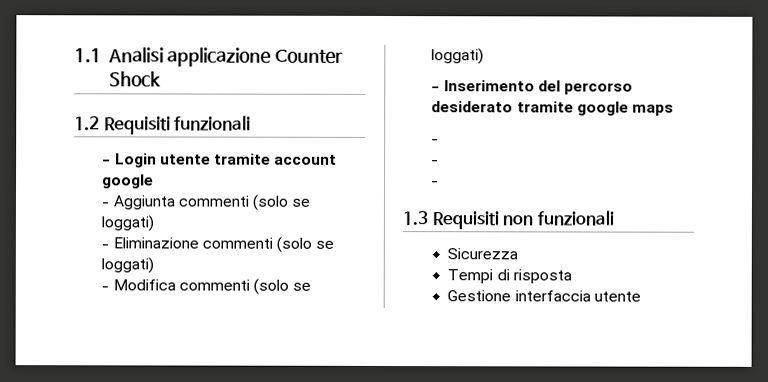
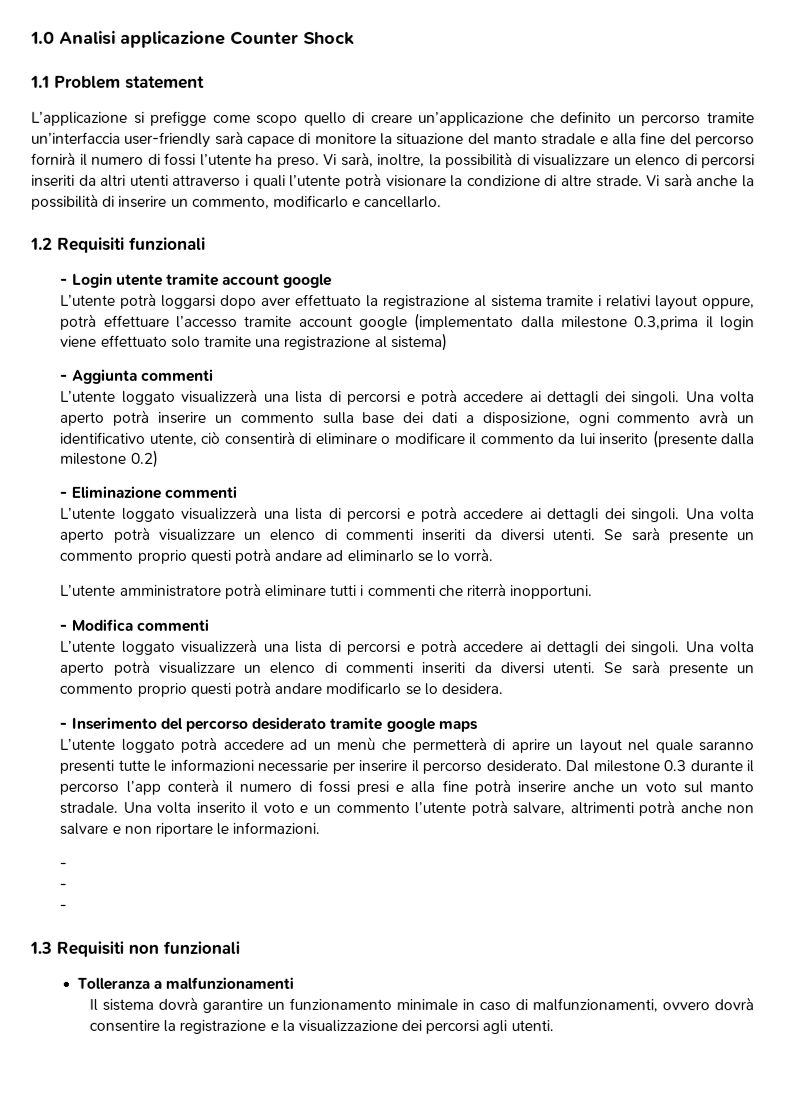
[74,48,102,63] 1.1 -> [30,31,55,44] 1.0
(161, 79) none -> [30,75,205,89] [31,110,756,127] [31,130,756,148] [31,151,755,169] [31,172,755,189] [31,193,443,210] // 1.1 Problem statement // L’applicazione si prefigge come scopo quello di creare un’applicazione che definito un percorso tramite un’interfaccia user-friendly sarà capace di monitore la situazione del manto stradale e alla fine del percorso fornirà il numero di fossi l’utente ha preso. Vi sarà, inoltre, la possibilità di visualizzare un elenco di percorsi inseriti da altri utenti attraverso i quali l’utente potrà visionare la condizione di altre strade. Vi sarà anche la possibilità di inserire un commento, modificarlo e cancellarlo.
[101,194,311,211] [101,215,155,232] [101,236,335,253] [101,257,155,274] [101,278,312,295] [431,48,485,65] - Aggiunta commenti (solo se loggati) // - Eliminazione commenti (solo se loggati) // - Modifica commenti (solo se loggati) -> [60,292,755,311] [60,313,756,332] [60,332,448,352] [60,368,214,384] [60,388,756,406] [60,409,756,427] [60,430,756,449] [60,449,159,468] [60,485,238,499] [60,505,756,523] [60,526,755,544] [59,547,495,564] [59,582,593,600] [59,618,209,632] [59,638,755,656] [59,659,754,677] [59,680,503,697] L’utente potrà loggarsi dopo aver effettuato la registrazione al sistema tramite i relativi layout oppure, potrà effettuare l’accesso tramite account google (implementato dalla milestone 0.3,prima il login viene effettuato solo tramite una registrazione al sistema) // - Aggiunta commenti // L’utente loggato visualizzerà una lista di percorsi e potrà accedere ai dettagli dei singoli. Una volta aperto potrà inserire un commento sulla base dei dati a disposizione, ogni commento avrà un identificativo utente, ciò consentirà di eliminare o modificare il commento da lui inserito (presente dalla milestone 0.2) // - Eliminazione commenti // L’utente loggato visualizzerà una lista di percorsi e potrà accedere ai dettagli dei singoli. Una volta aperto potrà visualizzare un elenco di commenti inseriti da diversi utenti. Se sarà presente un commento proprio questi potrà andare ad eliminarlo se lo vorrà. // L’utente amministratore potrà eliminare tutti i commenti che riterrà inopportuni. // - Modifica commenti // L’utente loggato visualizzerà una lista di percorsi e potrà accedere ai dettagli dei singoli. Una volta aperto potrà visualizzare un elenco di commenti inseriti da diversi utenti. Se sarà presente un commento proprio questi potrà andare modificarlo se lo desidera.
(674, 110) none -> [59,736,754,755] [59,758,755,775] [59,778,754,796] [59,800,754,817] [59,821,321,837] // L’utente loggato potrà accedere ad un menù che permetterà di aprire un layout nel quale saranno presenti tutte le informazioni necessarie per inserire il percorso desiderato. Dal milestone 0.3 durante il percorso l’app conterà il numero di fossi presi e alla fine potrà inserire anche un voto sul manto stradale. Una volta inserito il voto e un commento l’utente potrà salvare, altrimenti potrà anche non salvare e non riportare le informazioni.
[447,248,519,260] [447,269,572,284] [447,290,641,302] Sicurezza // Tempi di risposta // Gestione interfaccia utente -> [76,976,294,990] [88,996,754,1013] [88,1019,554,1035] Tolleranza a malfunzionamenti // Il sistema dovrà garantire un funzionamento minimale in caso di malfunzionamenti, ovvero dovrà consentire la registrazione e la visualizzazione dei percorsi agli utenti.

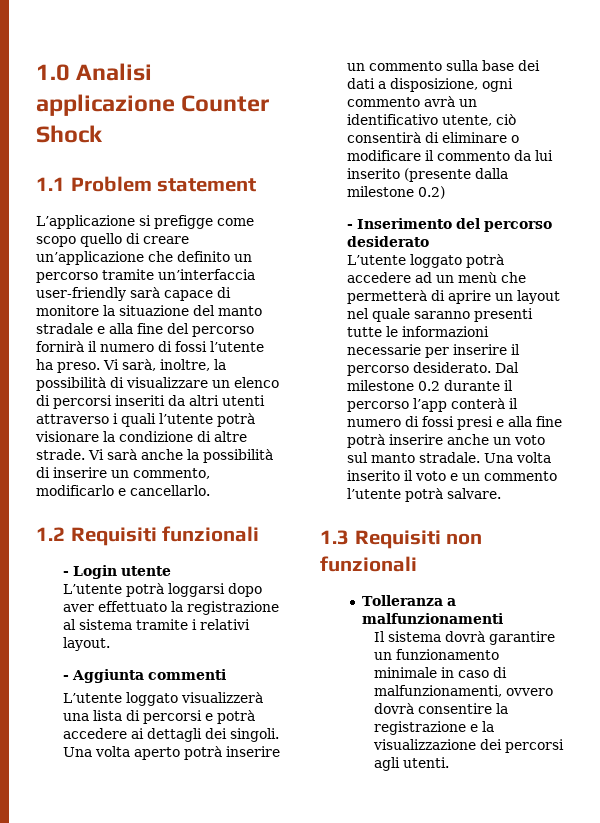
[166,272,333,288] tramite account google -> (171, 571) none
[655,295,755,311] [60,313,756,332] [60,332,448,352] layout oppure, potrà effettuare l’accesso tramite account google (implementato dalla milestone 0.3,prima il login viene effettuato solo tramite una registrazione al sistema) -> [62,637,110,651] layout.
[60,485,238,499] [60,505,756,523] [60,526,755,544] [59,547,495,564] [59,582,593,600] [59,618,209,632] [59,638,755,656] [59,659,754,677] [59,680,503,697] // - Eliminazione commenti // L’utente loggato visualizzerà una lista di percorsi e potrà accedere ai dettagli dei singoli. Una volta aperto potrà visualizzare un elenco di commenti inseriti da diversi utenti. Se sarà presente un commento proprio questi potrà andare ad eliminarlo se lo vorrà. // L’utente amministratore potrà eliminare tutti i commenti che riterrà inopportuni. // - Modifica commenti // L’utente loggato visualizzerà una lista di percorsi e potrà accedere ai dettagli dei singoli. Una volta aperto potrà visualizzare un elenco di commenti inseriti da diversi utenti. Se sarà presente un commento proprio questi potrà andare modificarlo se lo desidera. -> (445, 192) none
[329,716,478,733] tramite google maps -> (429, 241) none
[663,760,687,772] 0.3 -> [417,381,440,391] 0.2
[511,800,754,817] [59,821,321,837] [59,862,68,869] [59,883,68,890] [59,904,68,911] salvare, altrimenti potrà anche non salvare e non riportare le informazioni. // - // - // - -> [446,488,501,499] salvare.

